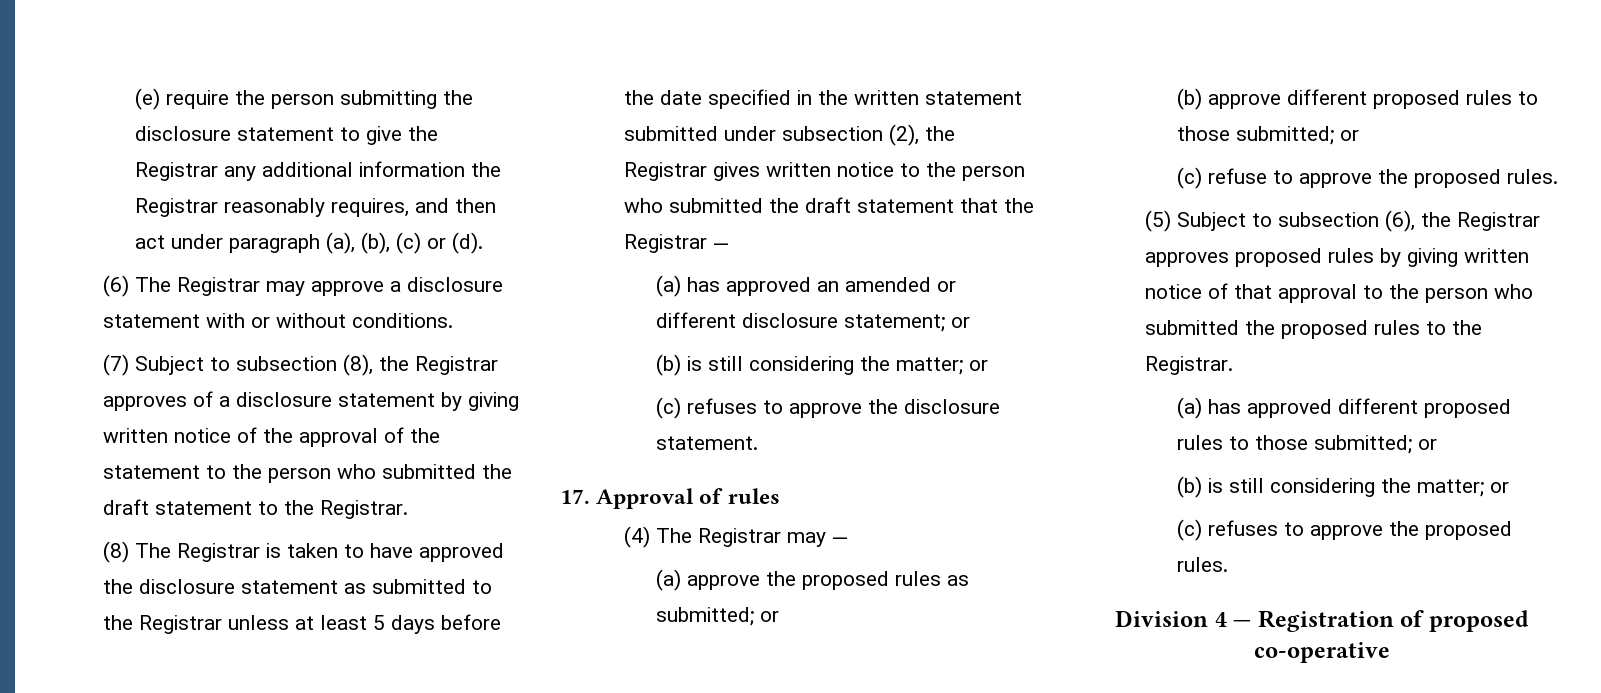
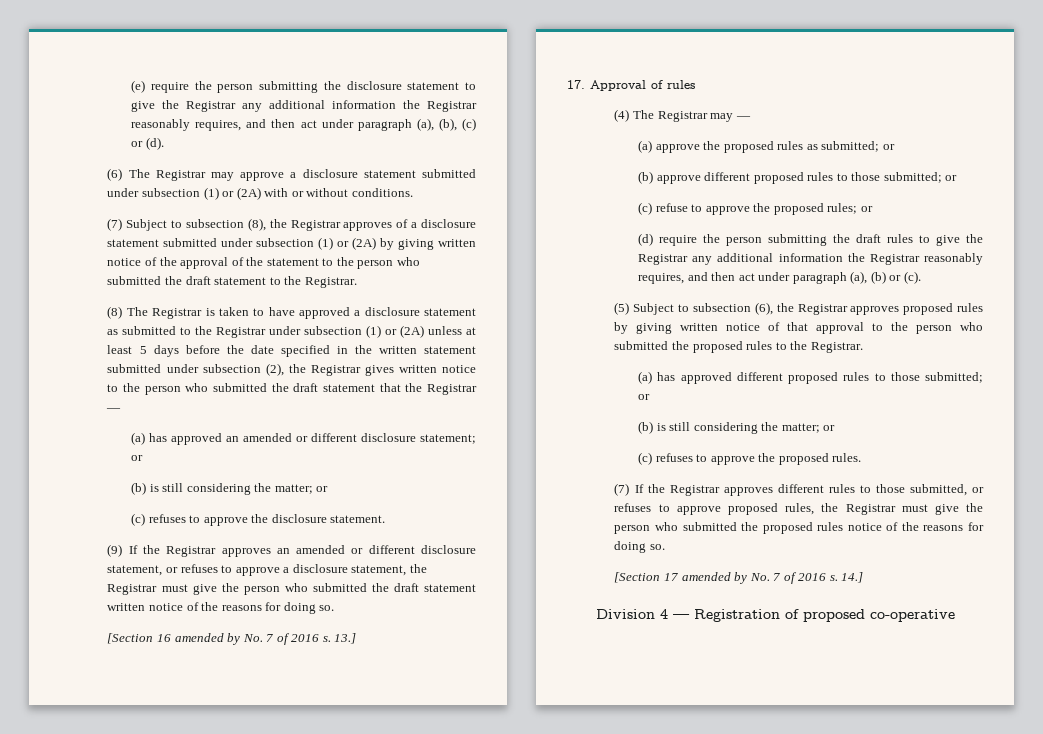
(200, 321) none -> [422,169,476,178] [107,187,261,200] submitted under subsection (1) or (2A)
(435, 400) none -> [163,237,377,250] submitted under subsection (1) or (2A)
[102,579,133,594] the -> [354,310,361,316] a
(222, 624) none -> [269,325,425,338] under subsection (1) or (2A)
(758, 443) none -> [107,544,476,557] [107,564,427,576] [107,583,476,595] [107,602,335,614] [107,633,357,645] // (9) If the Registrar approves an amended or different disclosure statement, or refuses to approve a disclosure statement, the Registrar must give the person who submitted the draft statement written notice of the reasons for doing so. // [Section 16 amended by No. 7 of 2016 s. 13.]
[1506,169,1558,184] rules. -> [827,203,873,214] [638,233,984,246] [638,253,983,265] [638,271,921,284] rules; or // (d) require the person submitting the draft rules to give the Registrar any additional information the Registrar reasonably requires, and then act under paragraph (a), (b) or (c).
(1228, 564) none -> [614,483,984,496] [614,503,983,515] [614,522,984,534] [614,541,665,553] [614,572,864,584] // (7) If the Registrar approves different rules to those submitted, or refuses to approve proposed rules, the Registrar must give the person who submitted the proposed rules notice of the reasons for doing so. // [Section 17 amended by No. 7 of 2016 s. 14.]

